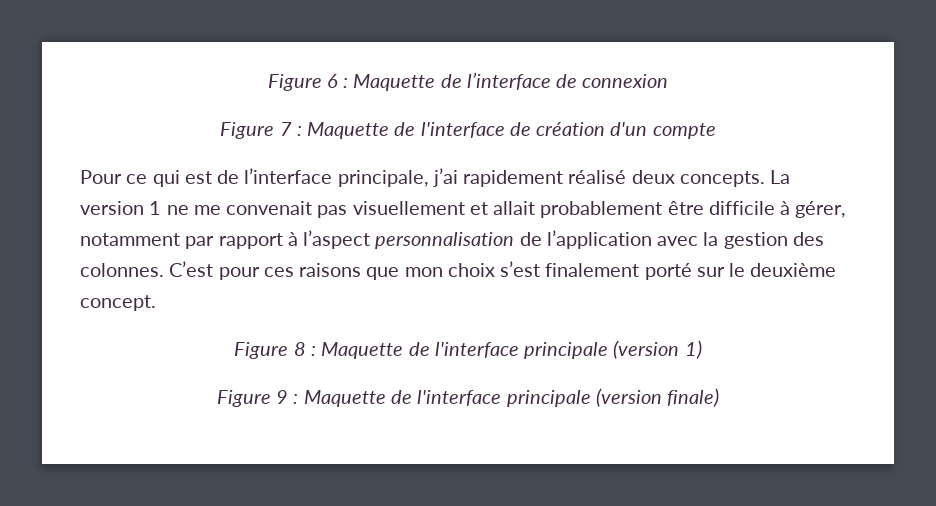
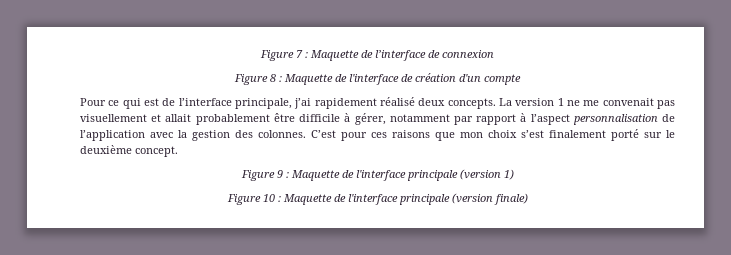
[267,74,338,91] Figure 6 -> [260,50,303,61] Figure 7
[279,122,292,136] 7 -> [270,74,276,82] 8
[293,342,306,356] 8 -> [276,170,283,178] 9
[276,390,289,404] 9 -> [262,194,275,202] 10

